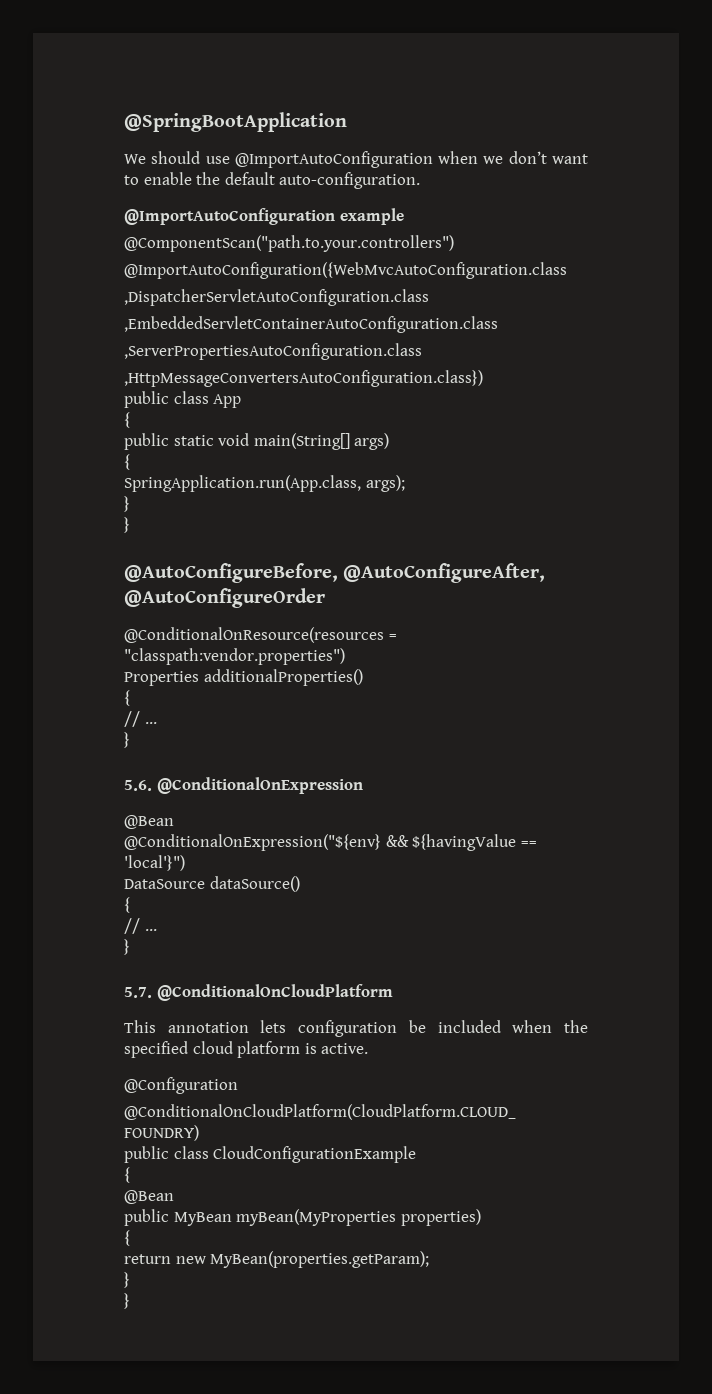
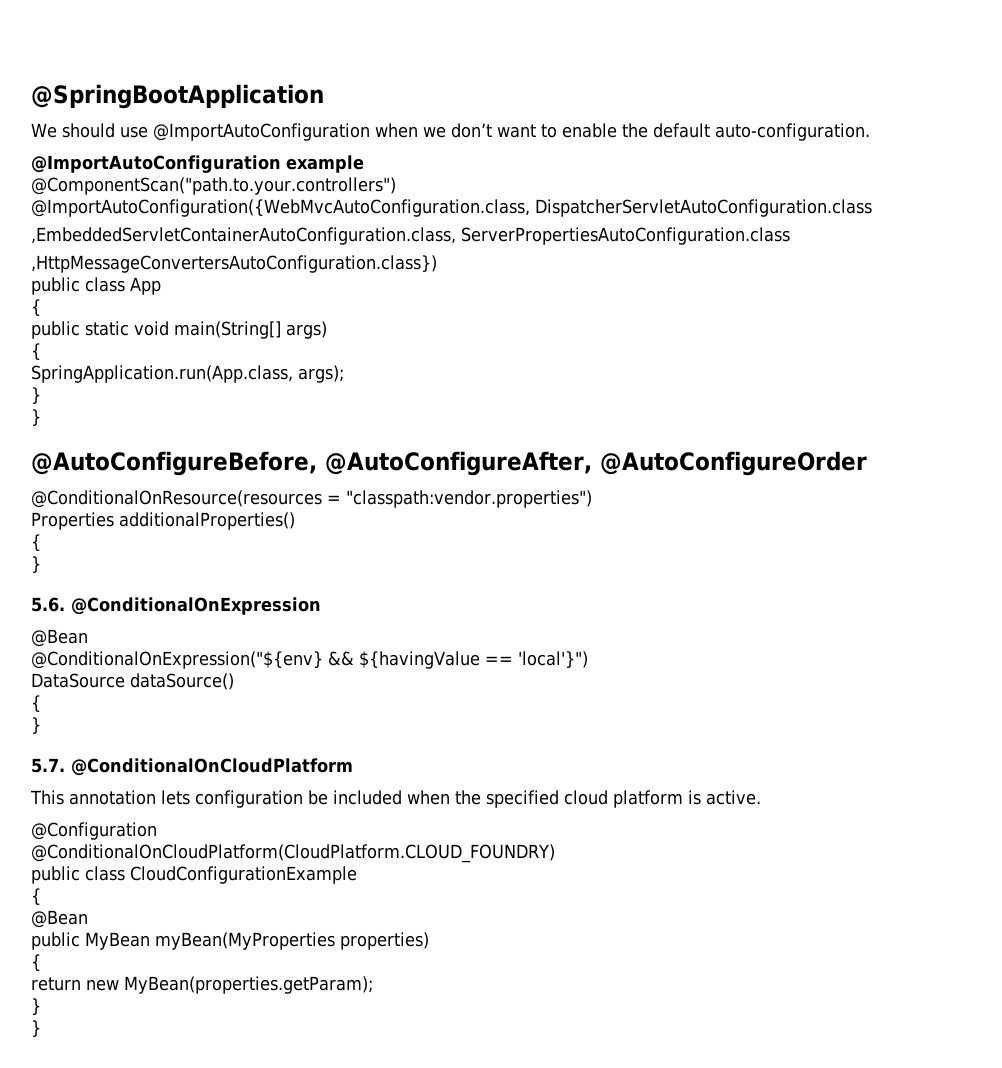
[124,262,567,279] [124,289,429,306] [124,316,498,333] [124,343,422,360] @ImportAutoConfiguration({WebMvcAutoConfiguration.class // ,DispatcherServletAutoConfiguration.class // ,EmbeddedServletContainerAutoConfiguration.class // ,ServerPropertiesAutoConfiguration.class -> [31,199,872,217] [31,227,790,245] @ImportAutoConfiguration({WebMvcAutoConfiguration.class, DispatcherServletAutoConfiguration.class // ,EmbeddedServletContainerAutoConfiguration.class, ServerPropertiesAutoConfiguration.class
[124,711,157,727] // // ... -> (41, 542) none
[124,918,157,934] // // ... -> (41, 703) none

